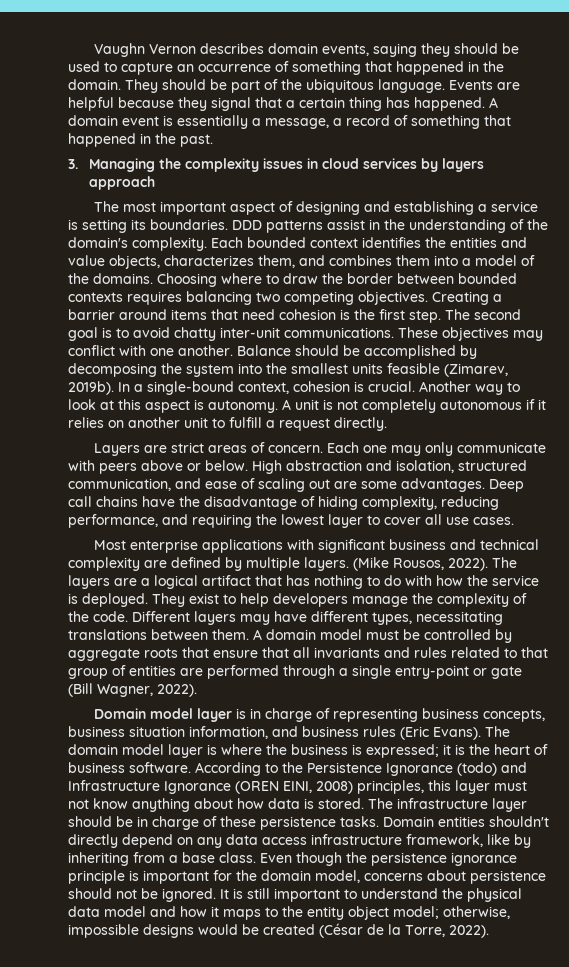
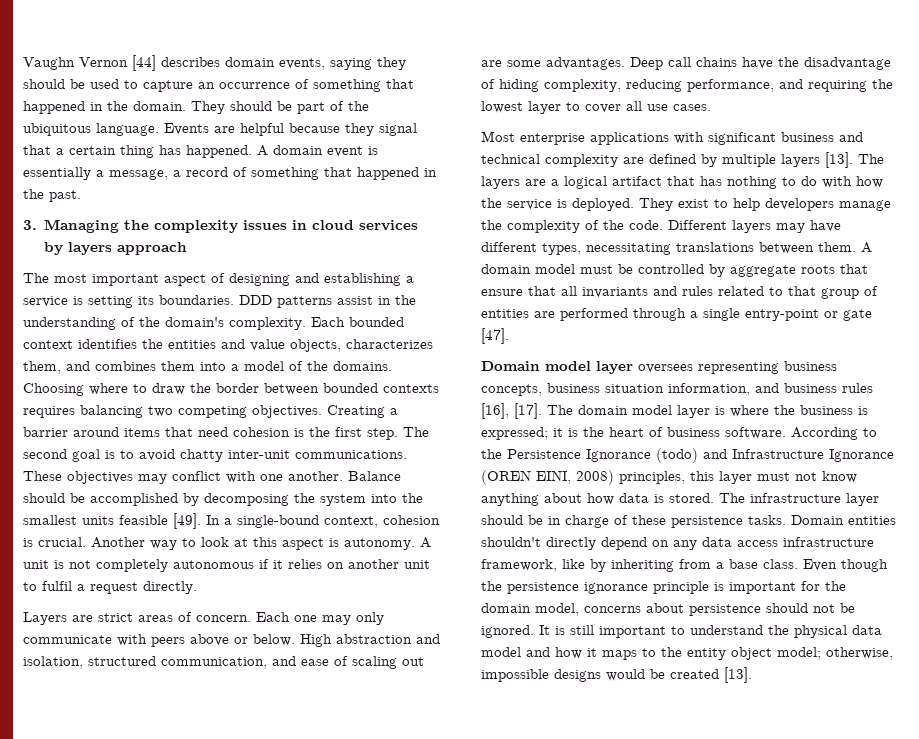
(197, 49) none -> [132,55,156,71] [44]
[444,363,508,377] [68,381,114,395] (Zimarev, 2019b). -> [173,513,201,529] [49].
[229,417,262,428] fulfill -> [42,581,72,591] fulfil
[304,557,488,571] layers. (Mike Rousos, 2022). -> [781,152,853,168] layers [13].
[68,683,197,697] (Bill Wagner, 2022). -> [481,328,509,344] [47].
[236,708,331,722] is in charge of -> [638,364,693,373] oversees
[400,726,481,740] (Eric Evans). -> [481,403,542,419] [16], [17].
[319,923,489,938] (César de la Torre, 2022). -> [724,667,752,683] [13].

